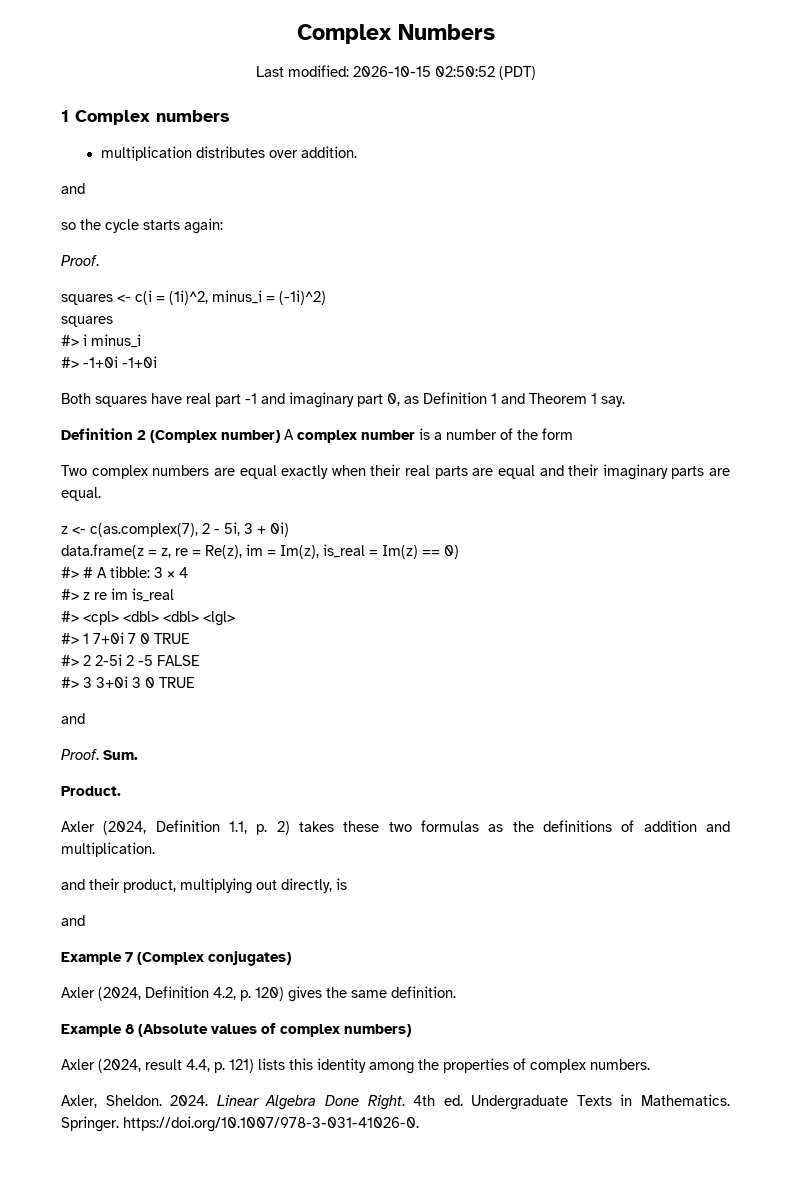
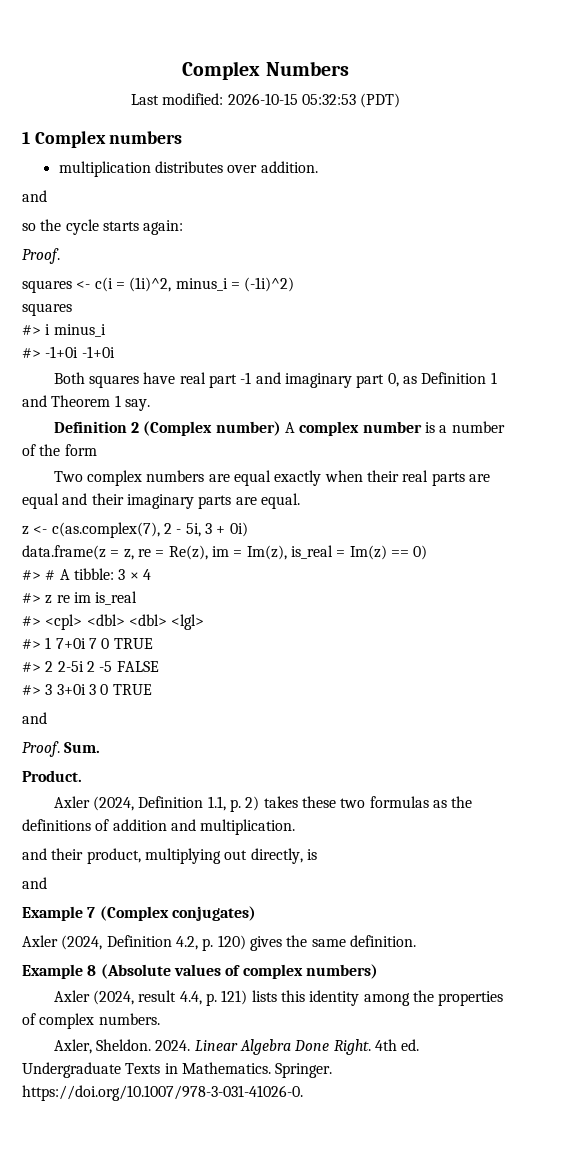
[434,66,495,77] 02:50:52 -> [301,94,356,105] 05:32:53

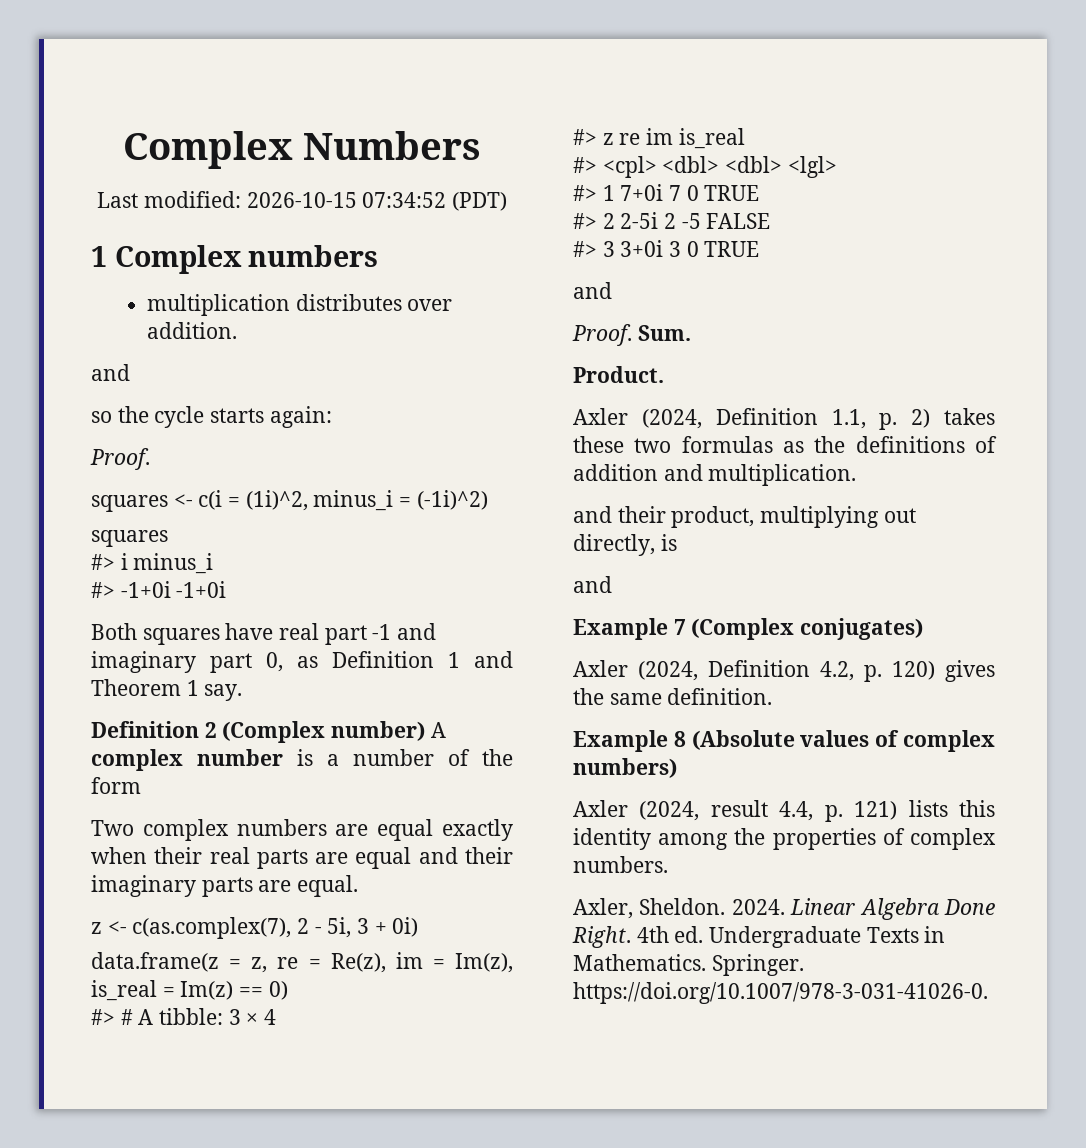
[301,94,356,105] 05:32:53 -> [362,192,447,208] 07:34:52

